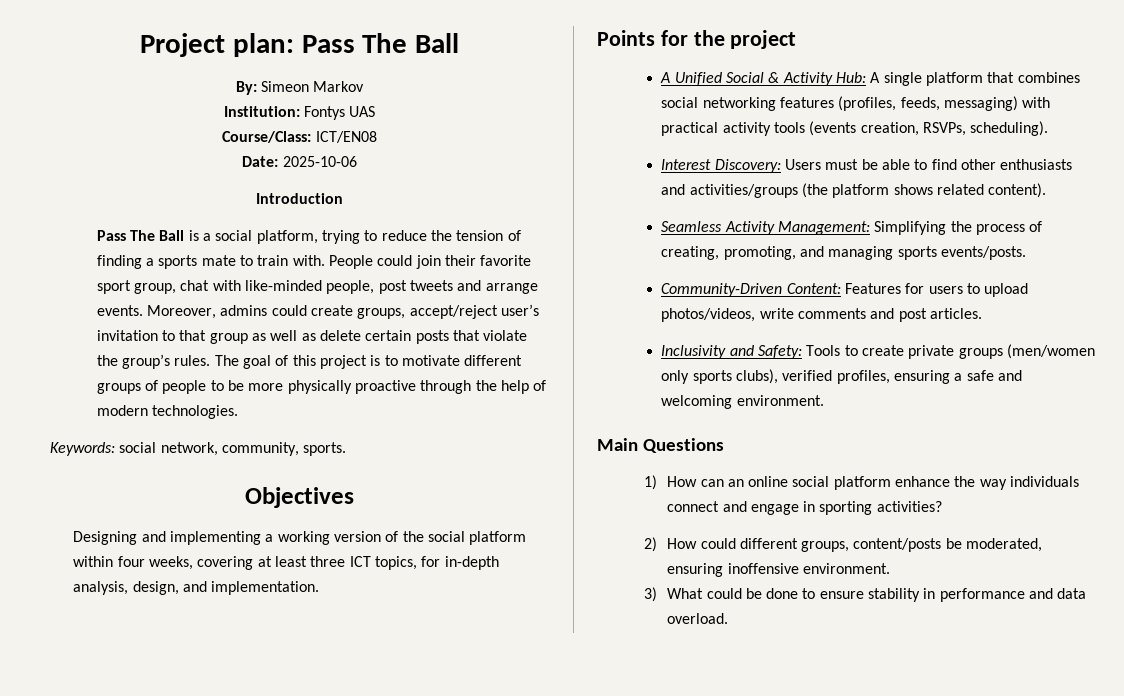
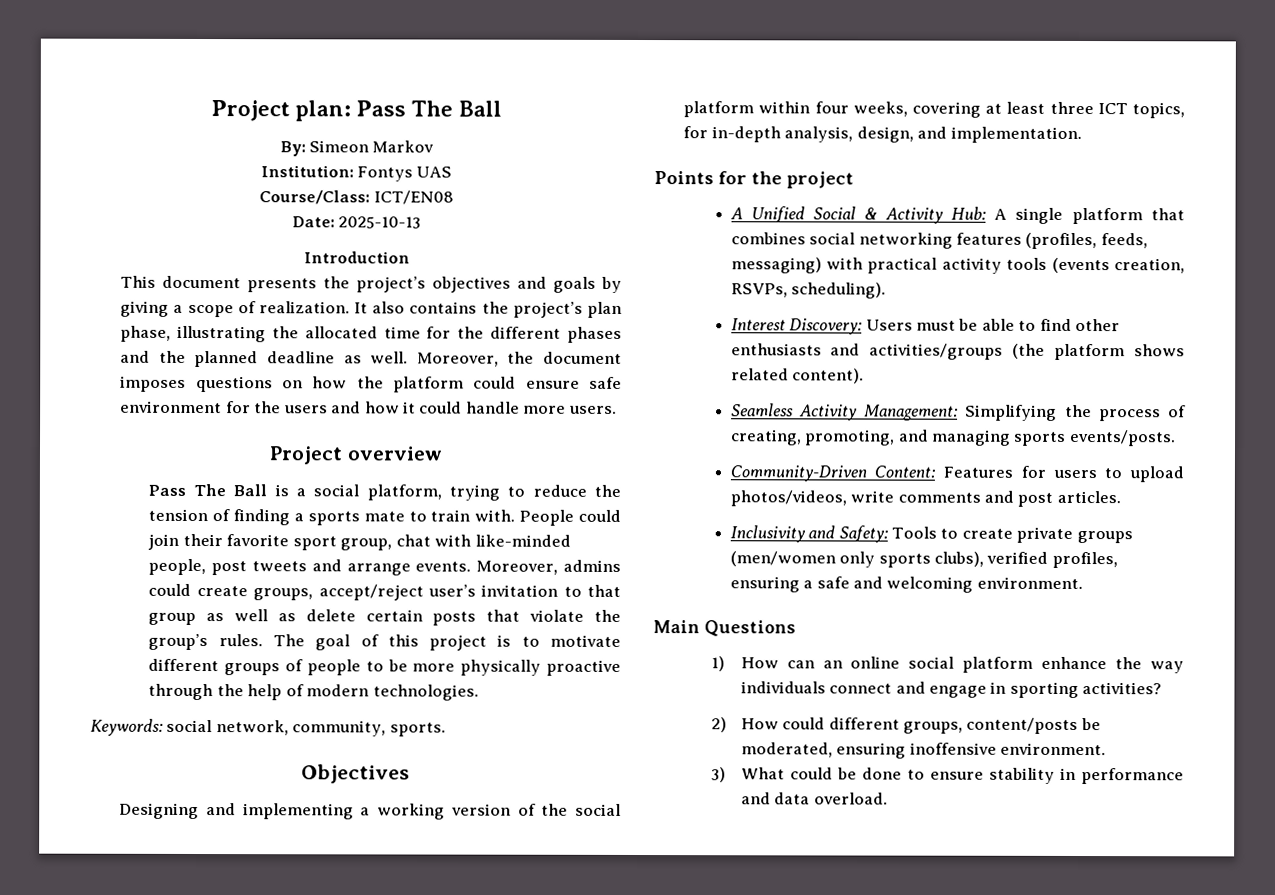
[282,156,357,167] 2025-10-06 -> [338,216,422,229] 2025-10-13
(343, 198) none -> [120,275,622,293] [120,300,623,318] [120,325,622,343] [120,350,622,368] [120,375,622,393] [120,400,617,414] [269,446,443,465] // This document presents the project’s objectives and goals by giving a scope of realization. It also contains the project’s plan phase, illustrating the allocated time for the different phases and the planned deadline as well. Moreover, the document imposes questions on how the platform could ensure safe environment for the users and how it could handle more users. // Project overview

